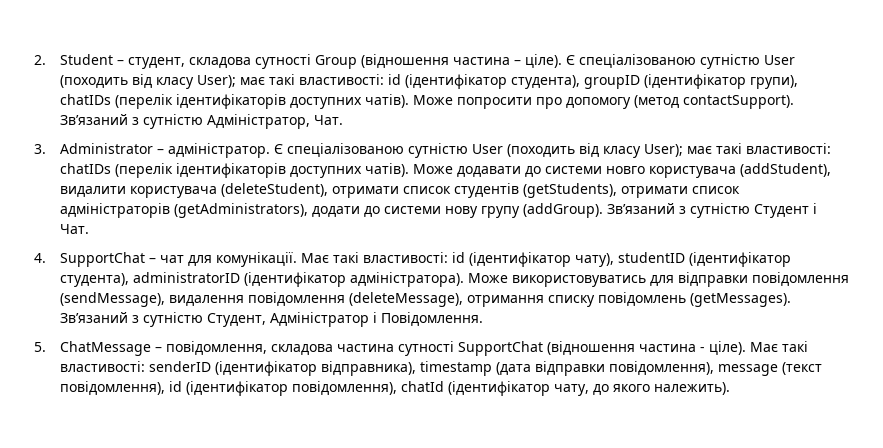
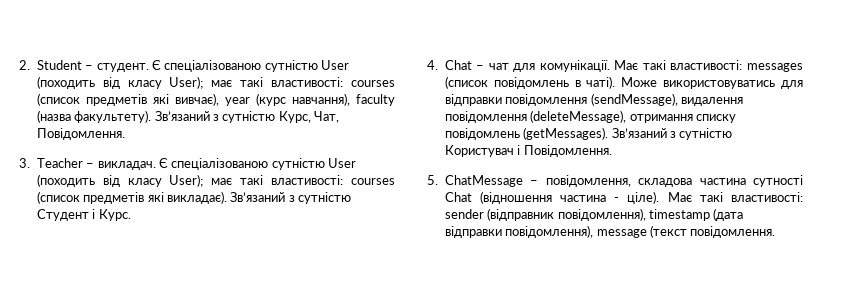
[127,54,562,69] студент, складова сутності Group (відношення частина – ціле). -> [96,63,149,72] студент.
[387,74,798,89] [59,94,794,109] [59,114,343,129] [34,143,270,158] id (ідентифікатор студента), groupID (ідентифікатор групи), chatIDs (перелік ідентифікаторів доступних чатів). Може попросити про допомогу (метод contactSupport). Зв’язаний з сутністю Адміністратор, Чат. // 3. Administrator – адміністратор. -> [351,80,395,87] [36,93,395,106] [36,110,340,123] [36,128,125,140] [19,158,156,170] courses (список предметів які вивчає), year (курс навчання), faculty (назва факультету). Зв’язаний з сутністю Курс, Чат, Повідомлення. // 3. Teacher – викладач.
[59,163,831,178] [59,183,740,198] [59,203,603,218] chatIDs (перелік ідентифікаторів доступних чатів). Може додавати до системи новго користувача (addStudent), видалити користувача (deleteStudent), отримати список студентів (getStudents), отримати список адміністраторів (getAdministrators), додати до системи нову групу (addGroup). -> [351,178,395,185] [36,191,227,204] courses (список предметів які викладає).
[59,224,89,234] Чат. -> [98,209,131,221] Курс.
[59,252,145,267] SupportChat -> [444,60,472,70] Chat
[451,252,791,267] [59,272,464,287] id (ідентифікатор чату), studentID (ідентифікатор студента), administratorID (ідентифікатор адміністратора). -> [747,63,803,72] [444,76,616,89] messages (список повідомлень в чаті).
[206,312,369,327] Студент, Адміністратор -> [444,145,514,157] Користувач
[457,341,543,356] SupportChat -> [444,192,472,202] Chat
[148,361,416,376] senderID (ідентифікатор відправника), -> [444,208,646,221] sender (відправник повідомлення),
[59,381,730,396] повідомлення), id (ідентифікатор повідомлення), chatId (ідентифікатор чату, до якого належить). -> [690,226,776,238] повідомлення.

